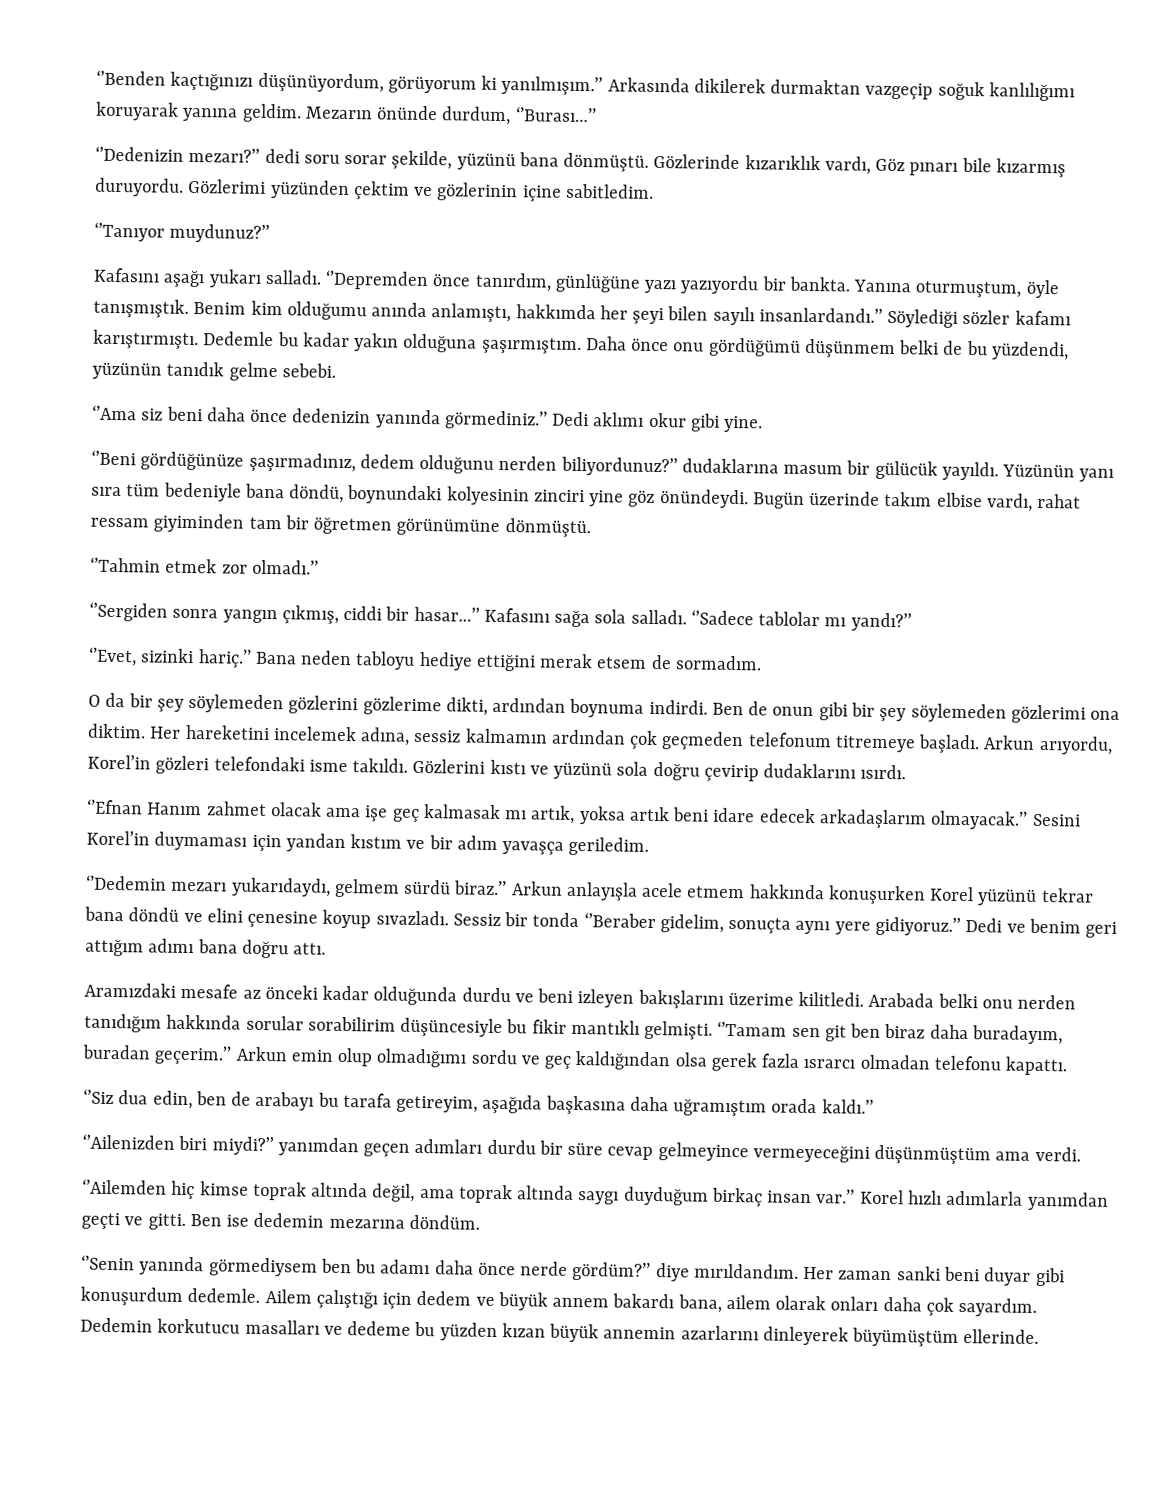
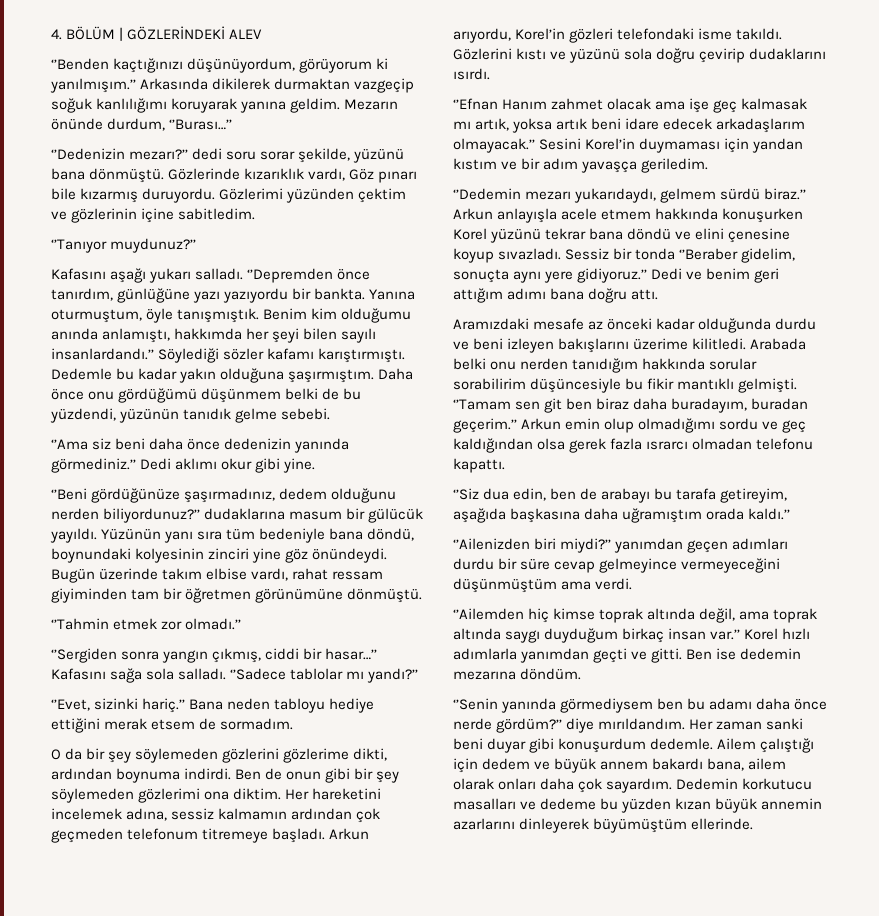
(96, 77) none -> [51,26,263,41] 4. BÖLÜM | GÖZLERİNDEKİ ALEV //

